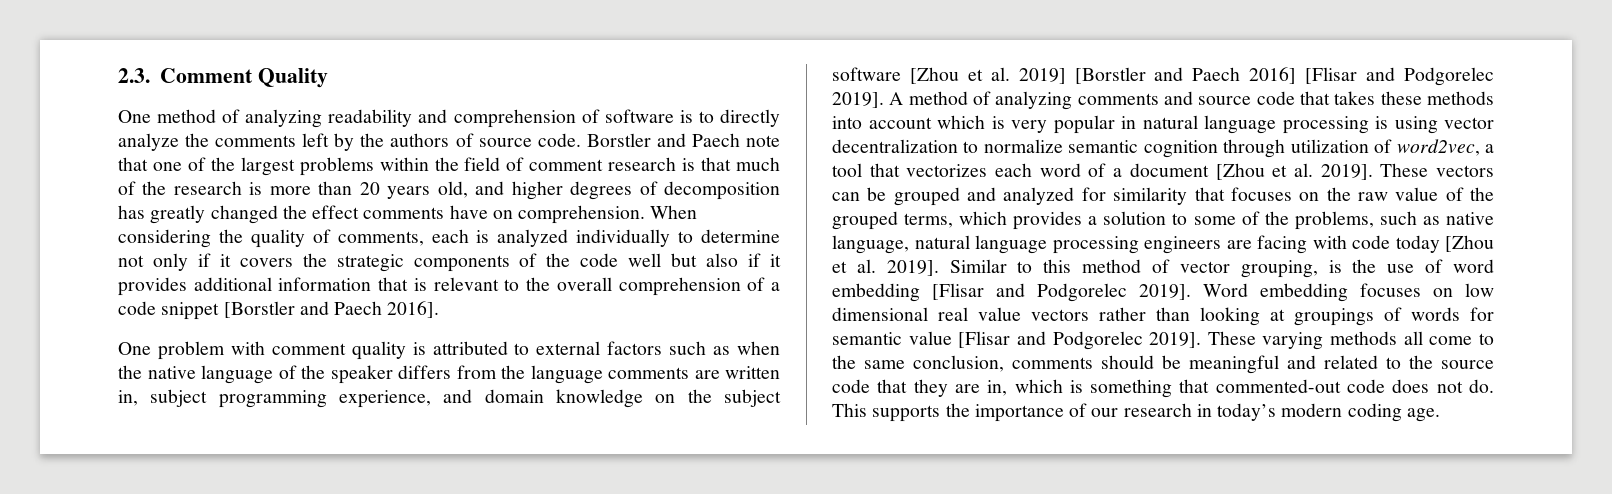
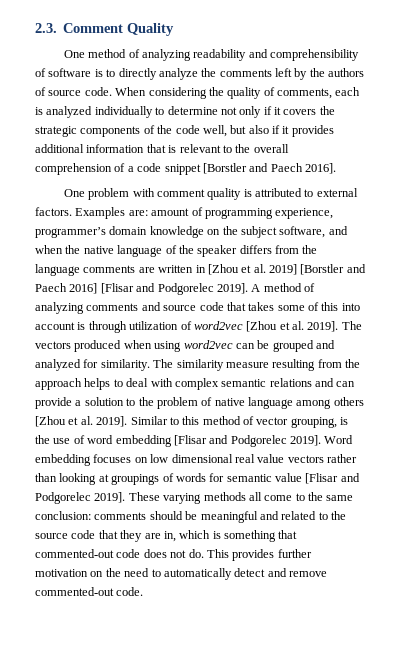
[453,109,576,128] comprehension -> [270,49,360,61] comprehensibility
[586,133,781,147] [118,157,781,176] [118,181,780,200] [118,205,646,224] Borstler and Paech note that one of the largest problems within the field of comment research is that much of the research is more than 20 years old, and higher degrees of decomposition has greatly changed the effect comments have on comprehension. -> (112, 91) none
[628,253,662,267] well -> [202,125,227,137] well,
[607,341,731,355] factors such as -> [35,207,334,219] [35,226,348,238] factors. Examples are: amount of programming experience, programmer’s domain knowledge on the subject software, and
[118,389,782,408] [832,67,901,81] in, subject programming experience, and domain knowledge on the subject software -> [195,265,206,273] in
[1380,91,1494,105] [832,115,1494,134] [832,139,1494,158] [832,163,1494,180] these methods into account which is very popular in natural language processing is using vector decentralization to normalize semantic cognition through utilization of word2vec, a tool that vectorizes each word of a document [Zhou et al. 2019]. These vectors -> [277,302,360,311] [35,321,362,333] [35,340,233,352] some of this into account is through utilization of word2vec [Zhou et al. 2019]. The vectors produced when using word2vec
[1113,187,1494,205] [832,211,1495,230] [832,235,1440,254] similarity that focuses on the raw value of the grouped terms, which provides a solution to some of the problems, such as native language, natural language processing engineers are facing with code today -> [100,359,360,371] [35,378,356,390] [35,397,364,409] similarity. The similarity measure resulting from the approach helps to deal with complex semantic relations and can provide a solution to the problem of native language among others
[913,355,1004,372] conclusion, -> [35,511,91,520] conclusion:
[872,403,1440,422] supports the importance of our research in today’s modern coding age. -> [232,549,312,561] [35,568,327,580] [35,587,144,596] provides further motivation on the need to automatically detect and remove commented-out code.

